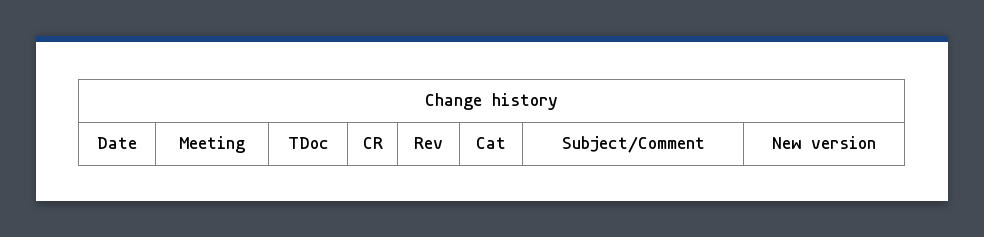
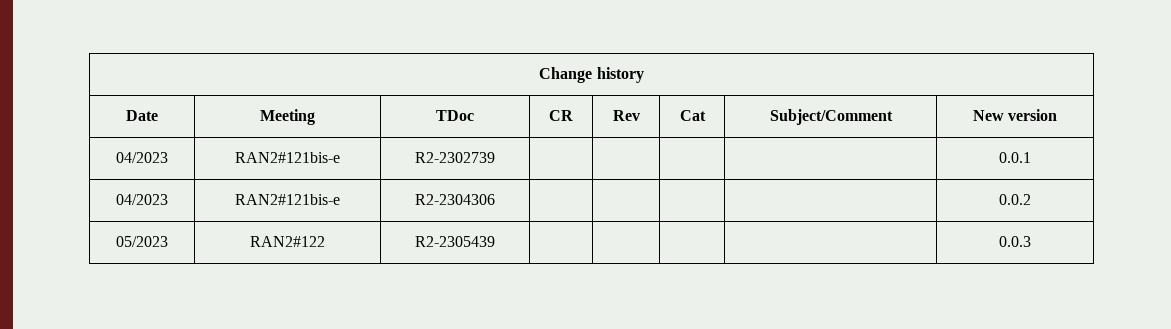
(876, 142) none -> [116,152,168,163] [235,152,340,163] [415,152,495,163] [999,152,1031,163] [116,194,168,205] [235,194,340,205] [415,194,495,205] [999,194,1031,205] [116,236,168,247] [250,236,325,247] [415,236,495,247] [999,236,1031,247] // 04/2023 | RAN2#121bis-e | R2-2302739 | | | | | 0.0.1 // 04/2023 | RAN2#121bis-e | R2-2304306 | | | | | 0.0.2 // 05/2023 | RAN2#122 | R2-2305439 | | | | | 0.0.3

